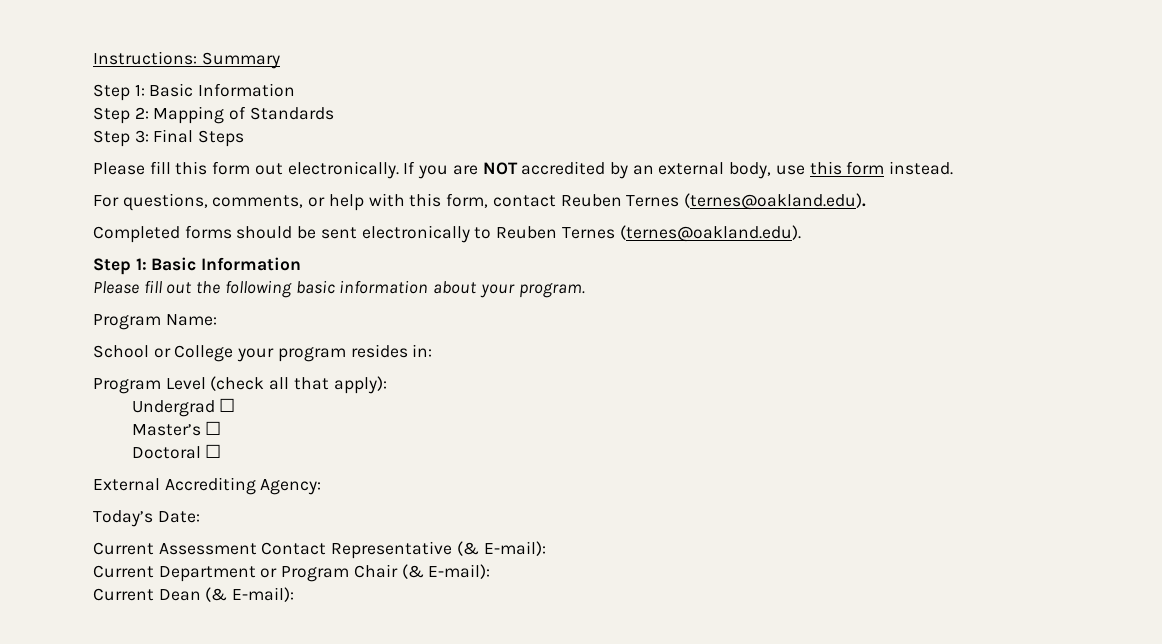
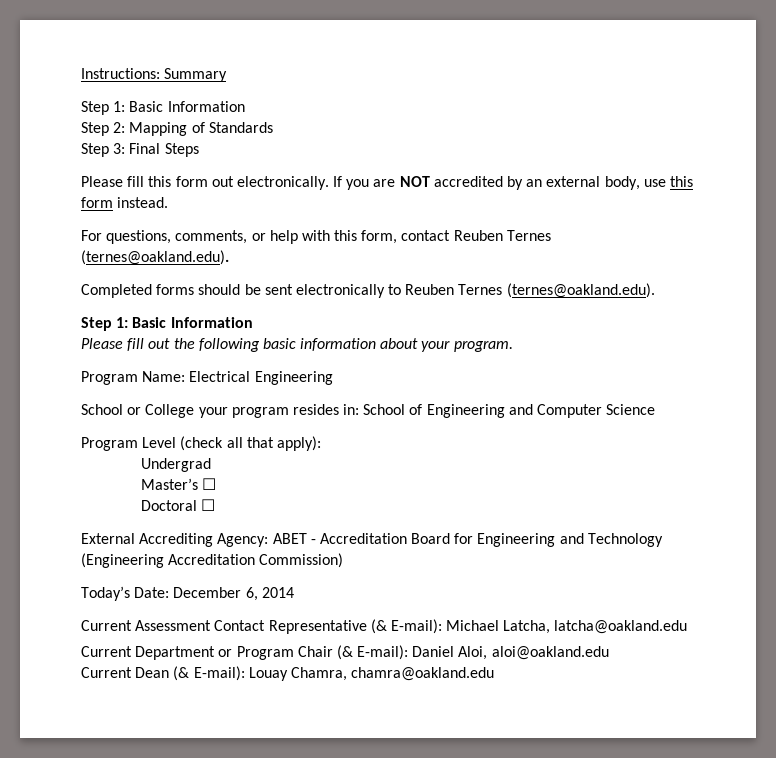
(217, 320) none -> [189,371,333,385] Electrical Engineering
(433, 350) none -> [363,404,656,418] School of Engineering and Computer Science
[219,398,236,412] ☐ -> (211, 465) none
(322, 487) none -> [272,533,663,547] [81,553,344,568] ABET - Accreditation Board for Engineering and Technology (Engineering Accreditation Commission)
(200, 517) none -> [173,587,294,601] December 6, 2014
(546, 548) none -> [446,620,688,634] Michael Latcha, latcha@oakland.edu
(491, 571) none -> [412,646,609,660] Daniel Aloi, aloi@oakland.edu
(295, 594) none -> [248,667,495,681] Louay Chamra, chamra@oakland.edu

